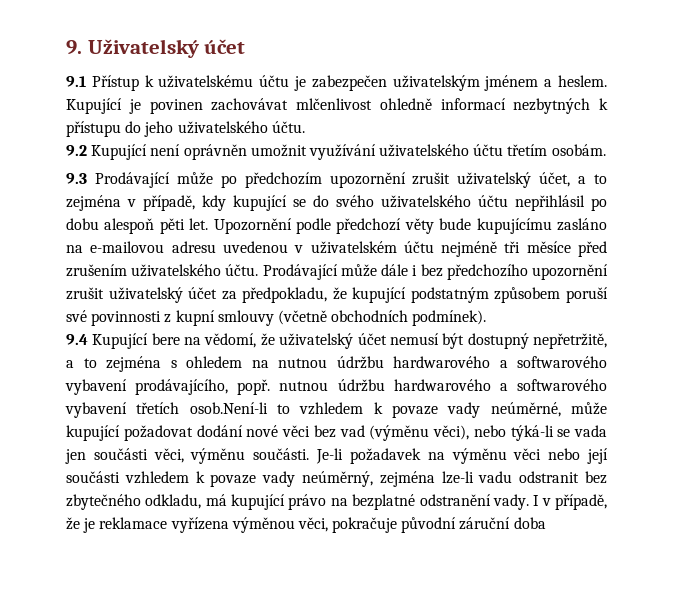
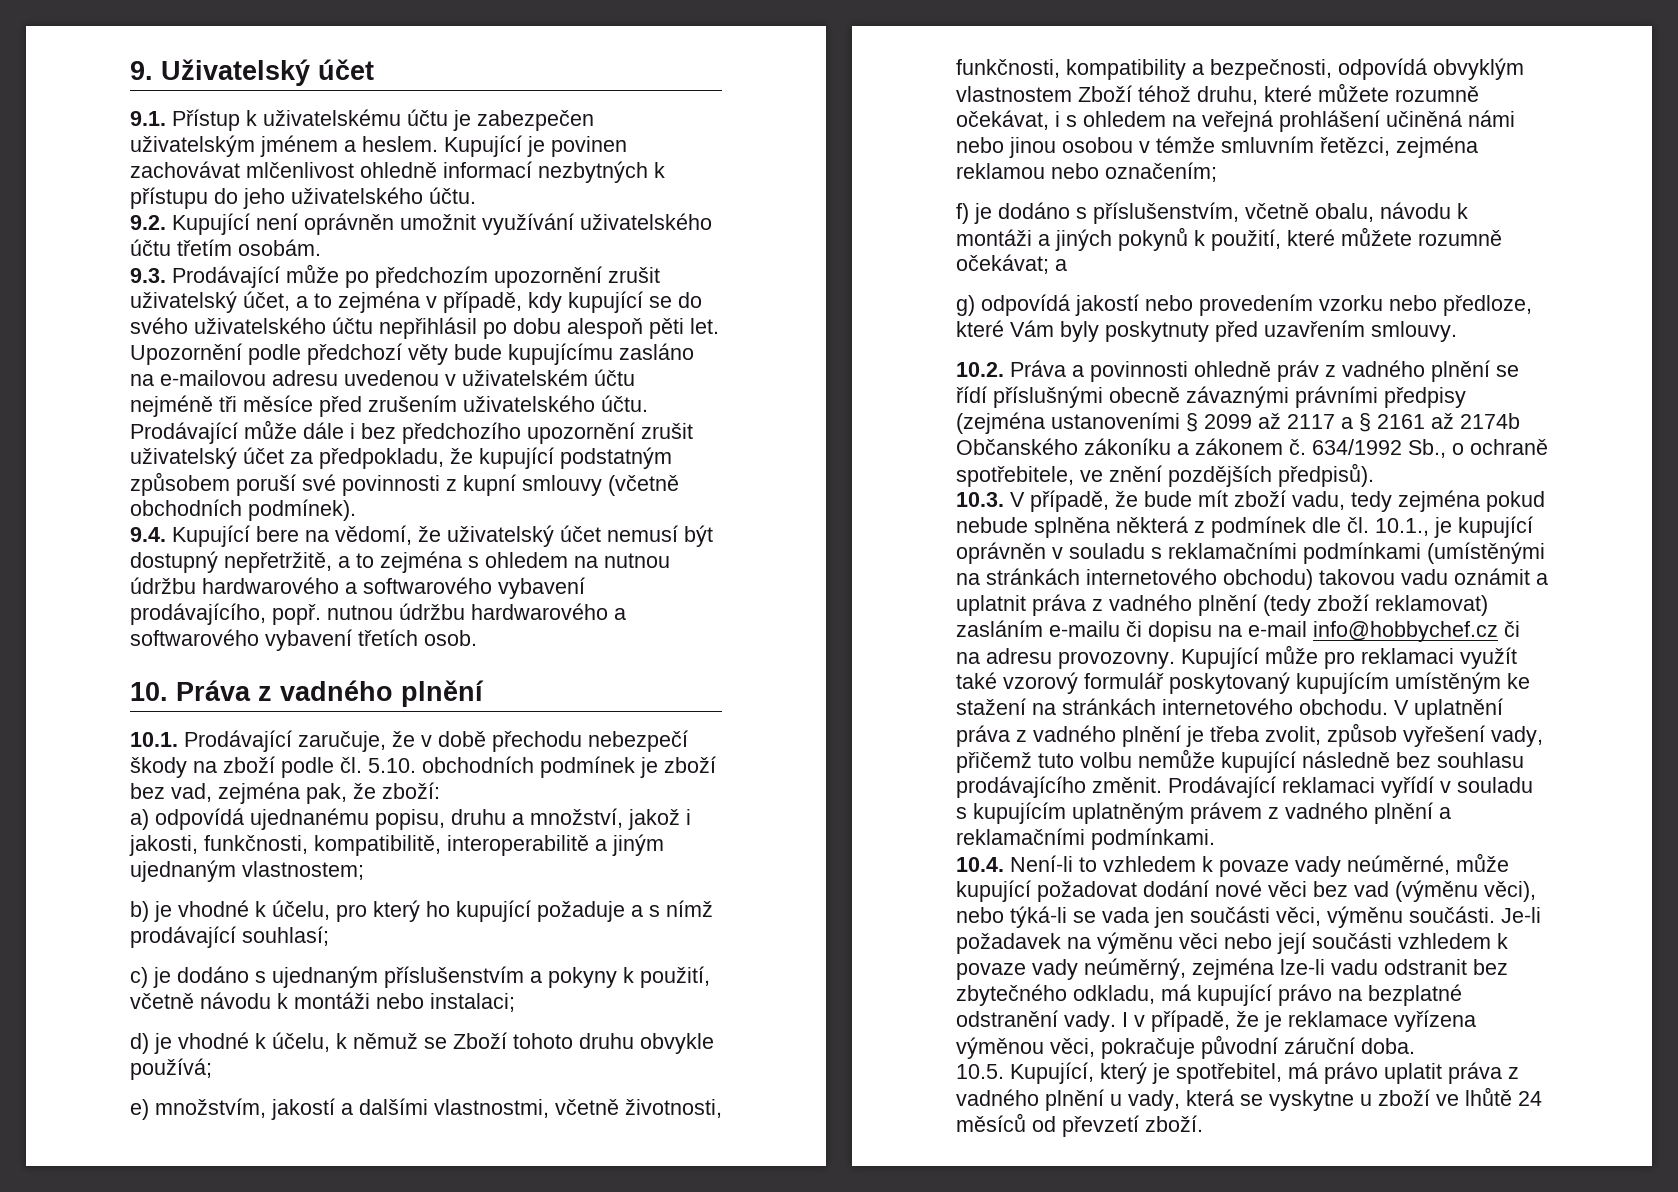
[66,76,86,87] 9.1 -> [130,111,166,126] 9.1.
[66,145,87,156] 9.2 -> [130,215,166,230] 9.2.
[66,173,87,184] 9.3 -> [130,268,166,283] 9.3.
[66,334,88,345] 9.4 -> [130,527,166,542] 9.4.
[189,402,268,414] osob.Není-li -> [424,630,477,646] [130,680,484,707] [130,730,688,752] [130,756,716,778] [130,782,440,804] [130,808,691,830] [129,834,664,856] [130,860,364,882] [130,900,713,922] [130,926,329,948] [130,966,710,988] [130,992,515,1012] [130,1032,714,1054] [130,1058,212,1080] [130,1098,722,1120] [956,58,1524,80] [956,83,1479,105] [956,110,1515,132] [956,136,1478,158] [956,162,1217,182] [956,202,1468,224] [956,227,1502,251] [956,254,1067,274] [956,294,1532,316] [956,320,1457,342] [956,360,1519,382] [956,386,1466,408] [956,412,1520,434] [956,438,1548,458] [956,463,1374,487] [956,490,1545,512] [956,516,1533,538] [956,542,1545,564] [956,568,1548,590] [956,594,1488,616] [956,620,1520,642] [956,645,1517,669] [956,672,1530,694] [956,698,1503,720] [956,723,1543,747] [956,749,1524,773] [956,776,1533,798] [956,802,1451,824] [956,828,1215,850] [956,855,1073,872] osob. // 10. Práva z vadného plnění // 10.1. Prodávající zaručuje, že v době přechodu nebezpečí škody na zboží podle čl. 5.10. obchodních podmínek je zboží bez vad, zejména pak, že zboží: // a) odpovídá ujednanému popisu, druhu a množství, jakož i jakosti, funkčnosti, kompatibilitě, interoperabilitě a jiným ujednaným vlastnostem; // b) je vhodné k účelu, pro který ho kupující požaduje a s nímž prodávající souhlasí; // c) je dodáno s ujednaným příslušenstvím a pokyny k použití, včetně návodu k montáži nebo instalaci; // d) je vhodné k účelu, k němuž se Zboží tohoto druhu obvykle používá; // e) množstvím, jakostí a dalšími vlastnostmi, včetně životnosti, funkčnosti, kompatibility a bezpečnosti, odpovídá obvyklým vlastnostem Zboží téhož druhu, které můžete rozumně očekávat, i s ohledem na veřejná prohlášení učiněná námi nebo jinou osobou v témže smluvním řetězci, zejména reklamou nebo označením; // f) je dodáno s příslušenstvím, včetně obalu, návodu k montáži a jiných pokynů k použití, které můžete rozumně očekávat; a // g) odpovídá jakostí nebo provedením vzorku nebo předloze, které Vám byly poskytnuty před uzavřením smlouvy. // 10.2. Práva a povinnosti ohledně práv z vadného plnění se řídí příslušnými obecně závaznými právními předpisy (zejména ustanoveními § 2099 až 2117 a § 2161 až 2174b Občanského zákoníku a zákonem č. 634/1992 Sb., o ochraně spotřebitele, ve znění pozdějších předpisů). // 10.3. V případě, že bude mít zboží vadu, tedy zejména pokud nebude splněna některá z podmínek dle čl. 10.1., je kupující oprávněn v souladu s reklamačními podmínkami (umístěnými na stránkách internetového obchodu) takovou vadu oznámit a uplatnit práva z vadného plnění (tedy zboží reklamovat) zasláním e-mailu či dopisu na e-mail info@hobbychef.cz či na adresu provozovny. Kupující může pro reklamaci využít také vzorový formulář poskytovaný kupujícím umístěným ke stažení na stránkách internetového obchodu. V uplatnění práva z vadného plnění je třeba zvolit, způsob vyřešení vady, přičemž tuto volbu nemůže kupující následně bez souhlasu prodávajícího změnit. Prodávající reklamaci vyřídí v souladu s kupujícím uplatněným právem z vadného plnění a reklamačními podmínkami. // 10.4. Není-li
[513,517,546,529] doba -> [1361,1038,1415,1054] [956,1062,1519,1084] [956,1087,1542,1111] [956,1113,1203,1137] doba. // 10.5. Kupující, který je spotřebitel, má právo uplatit práva z vadného plnění u vady, která se vyskytne u zboží ve lhůtě 24 měsíců od převzetí zboží.

